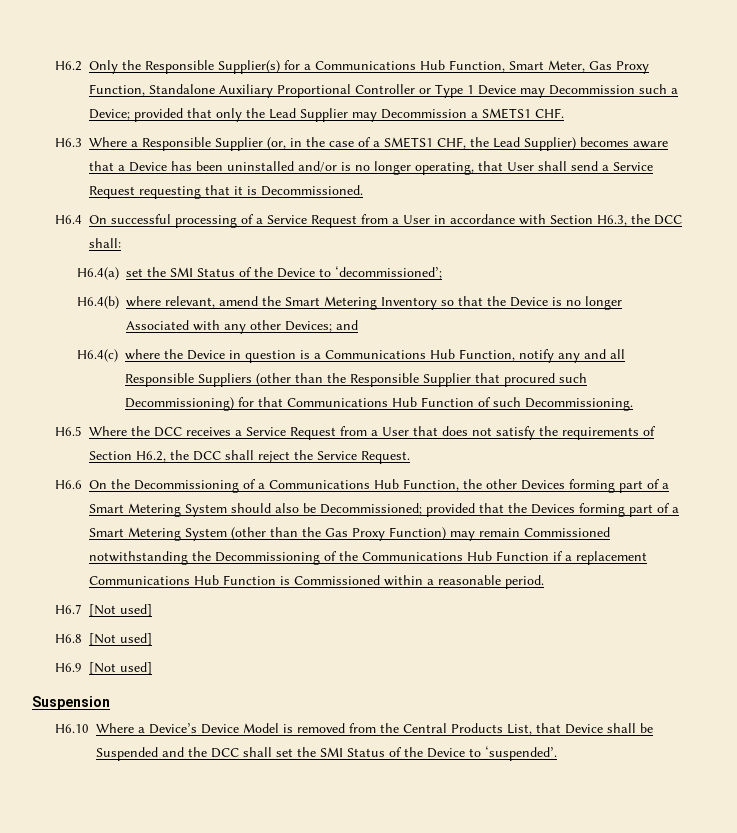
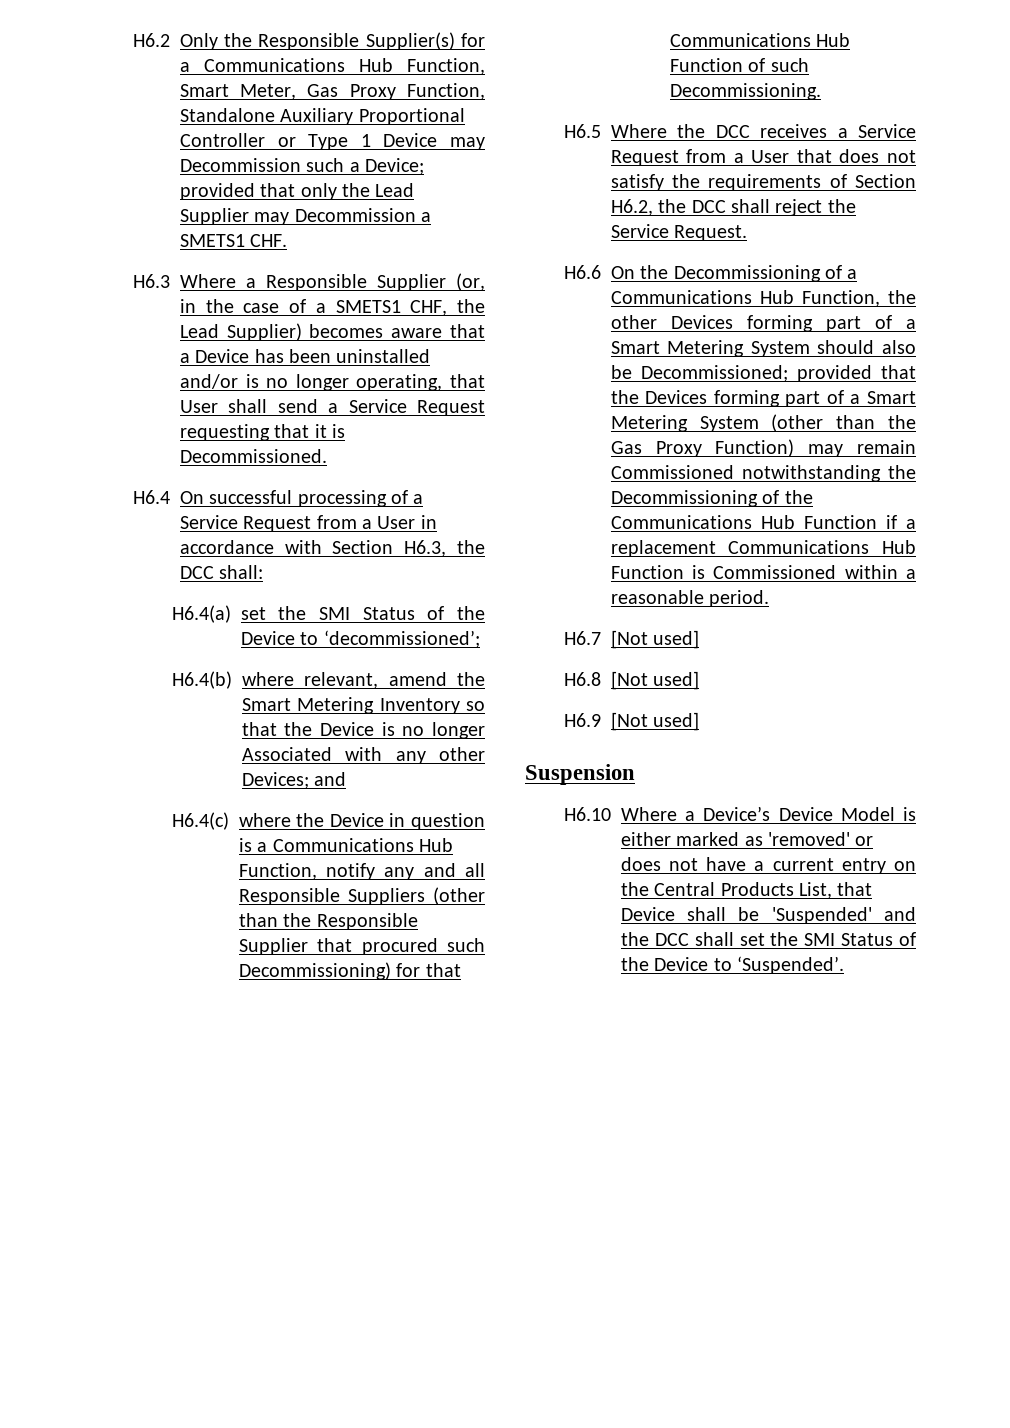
[296,723,376,733] removed from -> [620,832,874,846] [620,857,916,874] either marked as 'removed' or does not have a current entry on
[95,747,158,761] Suspended -> [771,907,872,924] 'Suspended'
[484,746,557,761] ‘suspended’. -> [737,956,845,974] ‘Suspended’.

